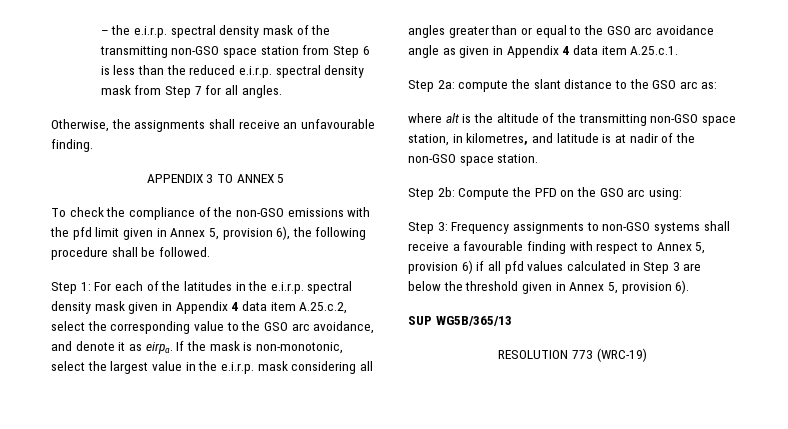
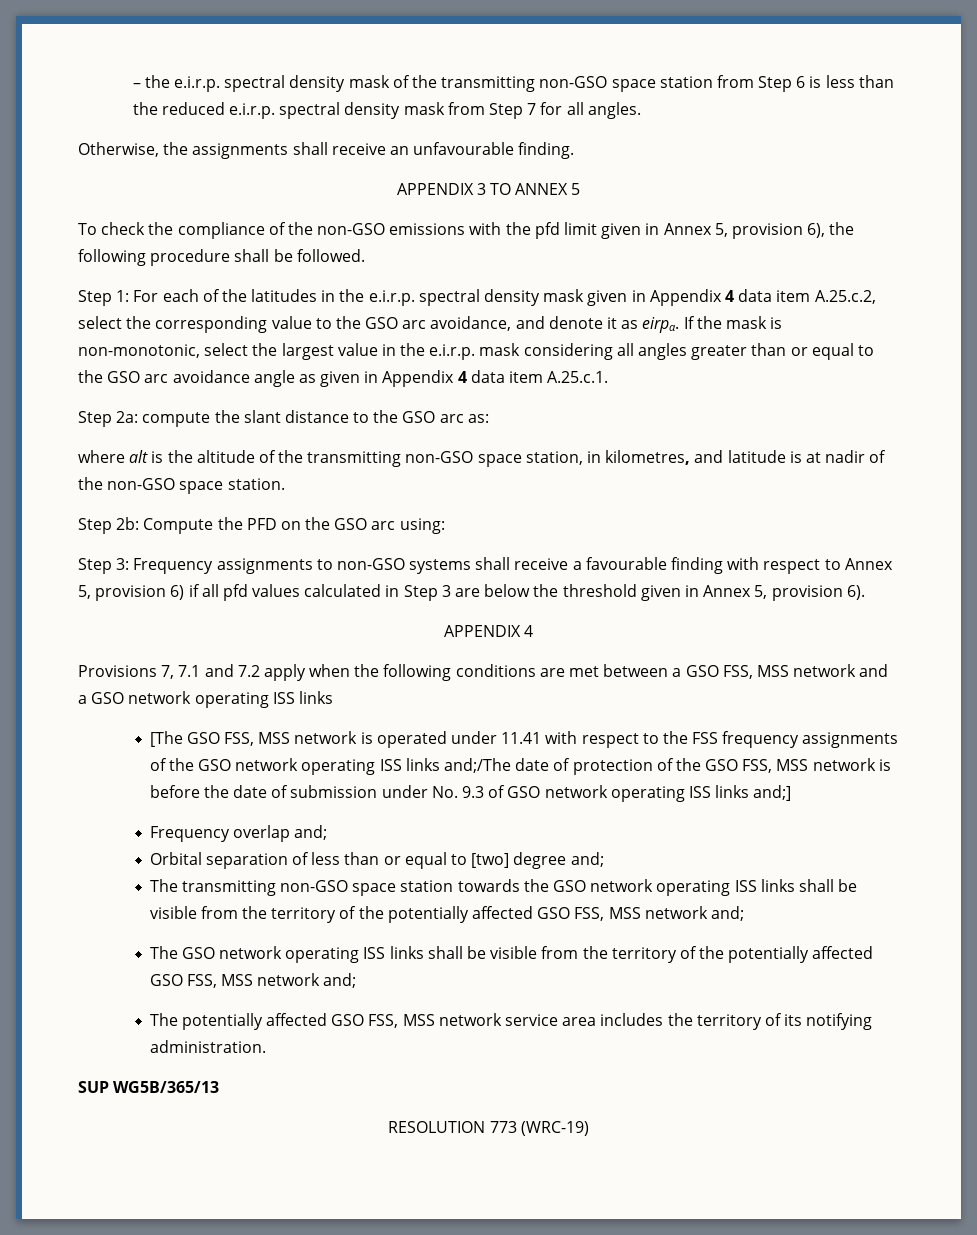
(690, 287) none -> [443,625,534,637] [78,664,889,681] [78,691,333,708] [149,731,899,748] [149,758,891,775] [149,785,792,802] [149,825,328,842] [149,852,604,869] [149,879,858,896] [149,906,744,923] [149,946,874,963] [149,973,357,988] [149,1013,873,1030] [149,1040,266,1053] // APPENDIX 4 // Provisions 7, 7.1 and 7.2 apply when the following conditions are met between a GSO FSS, MSS network and a GSO network operating ISS links // [The GSO FSS, MSS network is operated under 11.41 with respect to the FSS frequency assignments of the GSO network operating ISS links and;/The date of protection of the GSO FSS, MSS network is before the date of submission under No. 9.3 of GSO network operating ISS links and;] // Frequency overlap and; // Orbital separation of less than or equal to [two] degree and; // The transmitting non-GSO space station towards the GSO network operating ISS links shall be visible from the territory of the potentially affected GSO FSS, MSS network and; // The GSO network operating ISS links shall be visible from the territory of the potentially affected GSO FSS, MSS network and; // The potentially affected GSO FSS, MSS network service area includes the territory of its notifying administration.

